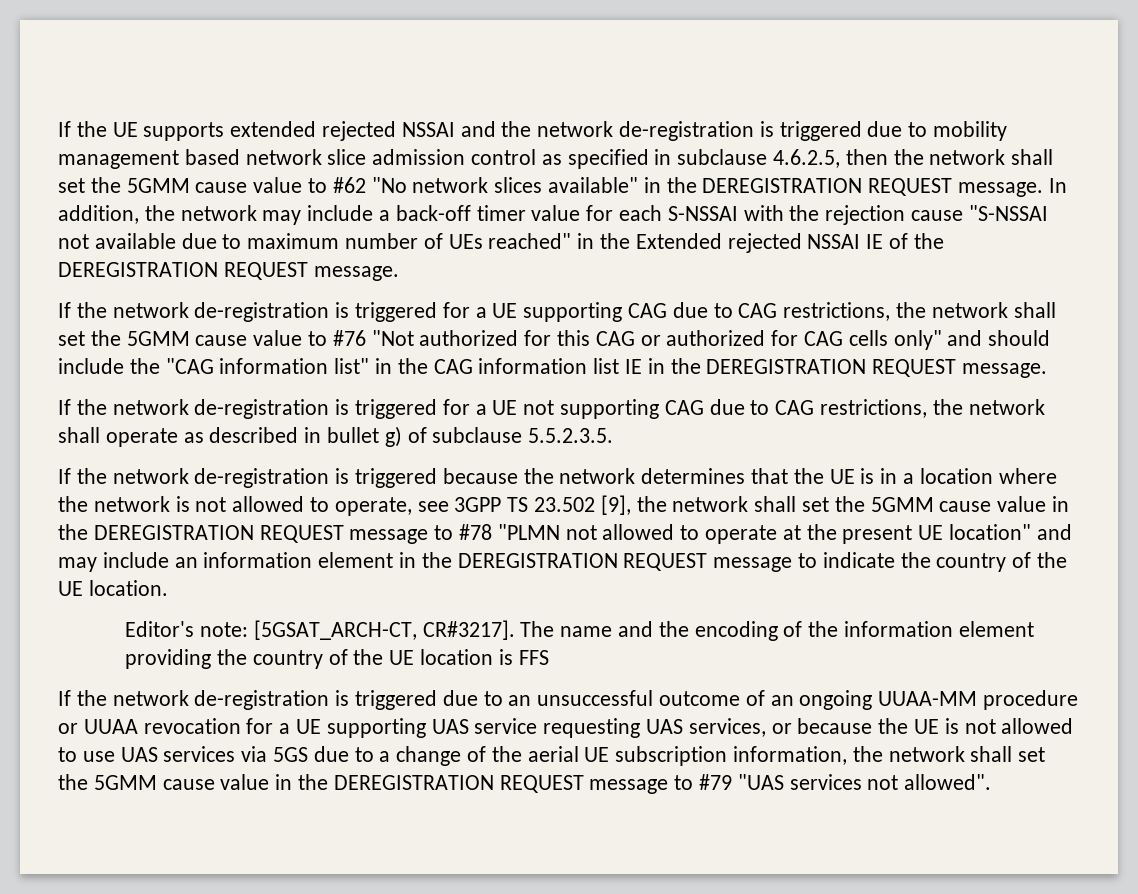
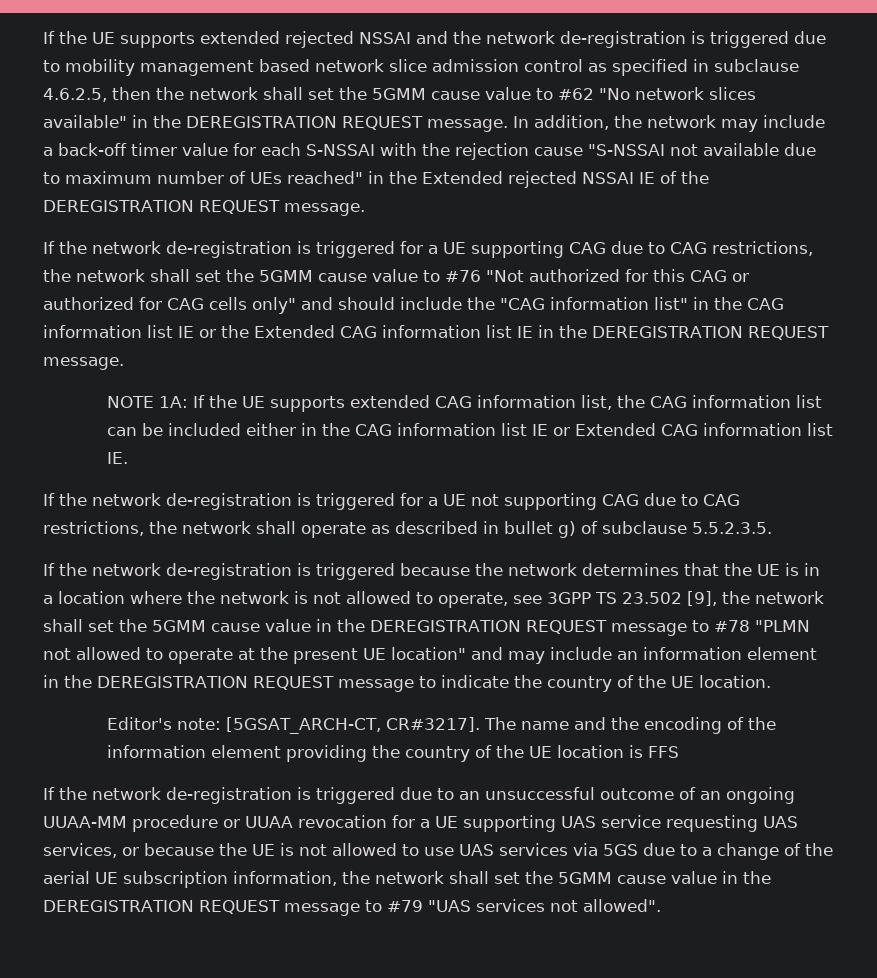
[647,358,1048,378] in the DEREGISTRATION REQUEST message. -> [199,325,829,340] [43,357,124,370] [106,395,822,412] [106,423,833,436] [106,452,128,464] or the Extended CAG information list IE in the DEREGISTRATION REQUEST message. // NOTE 1A: If the UE supports extended CAG information list, the CAG information list can be included either in the CAG information list IE or Extended CAG information list IE.

